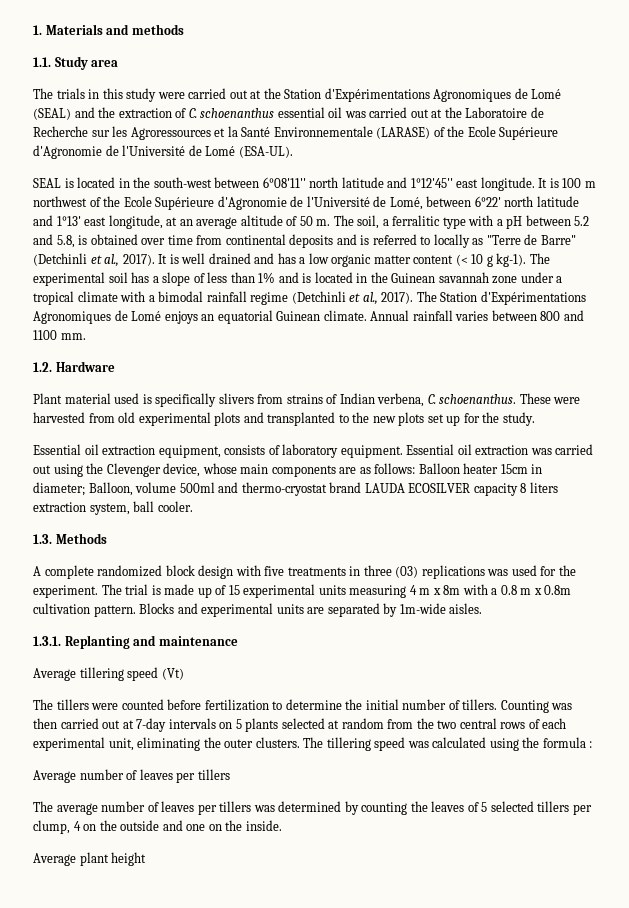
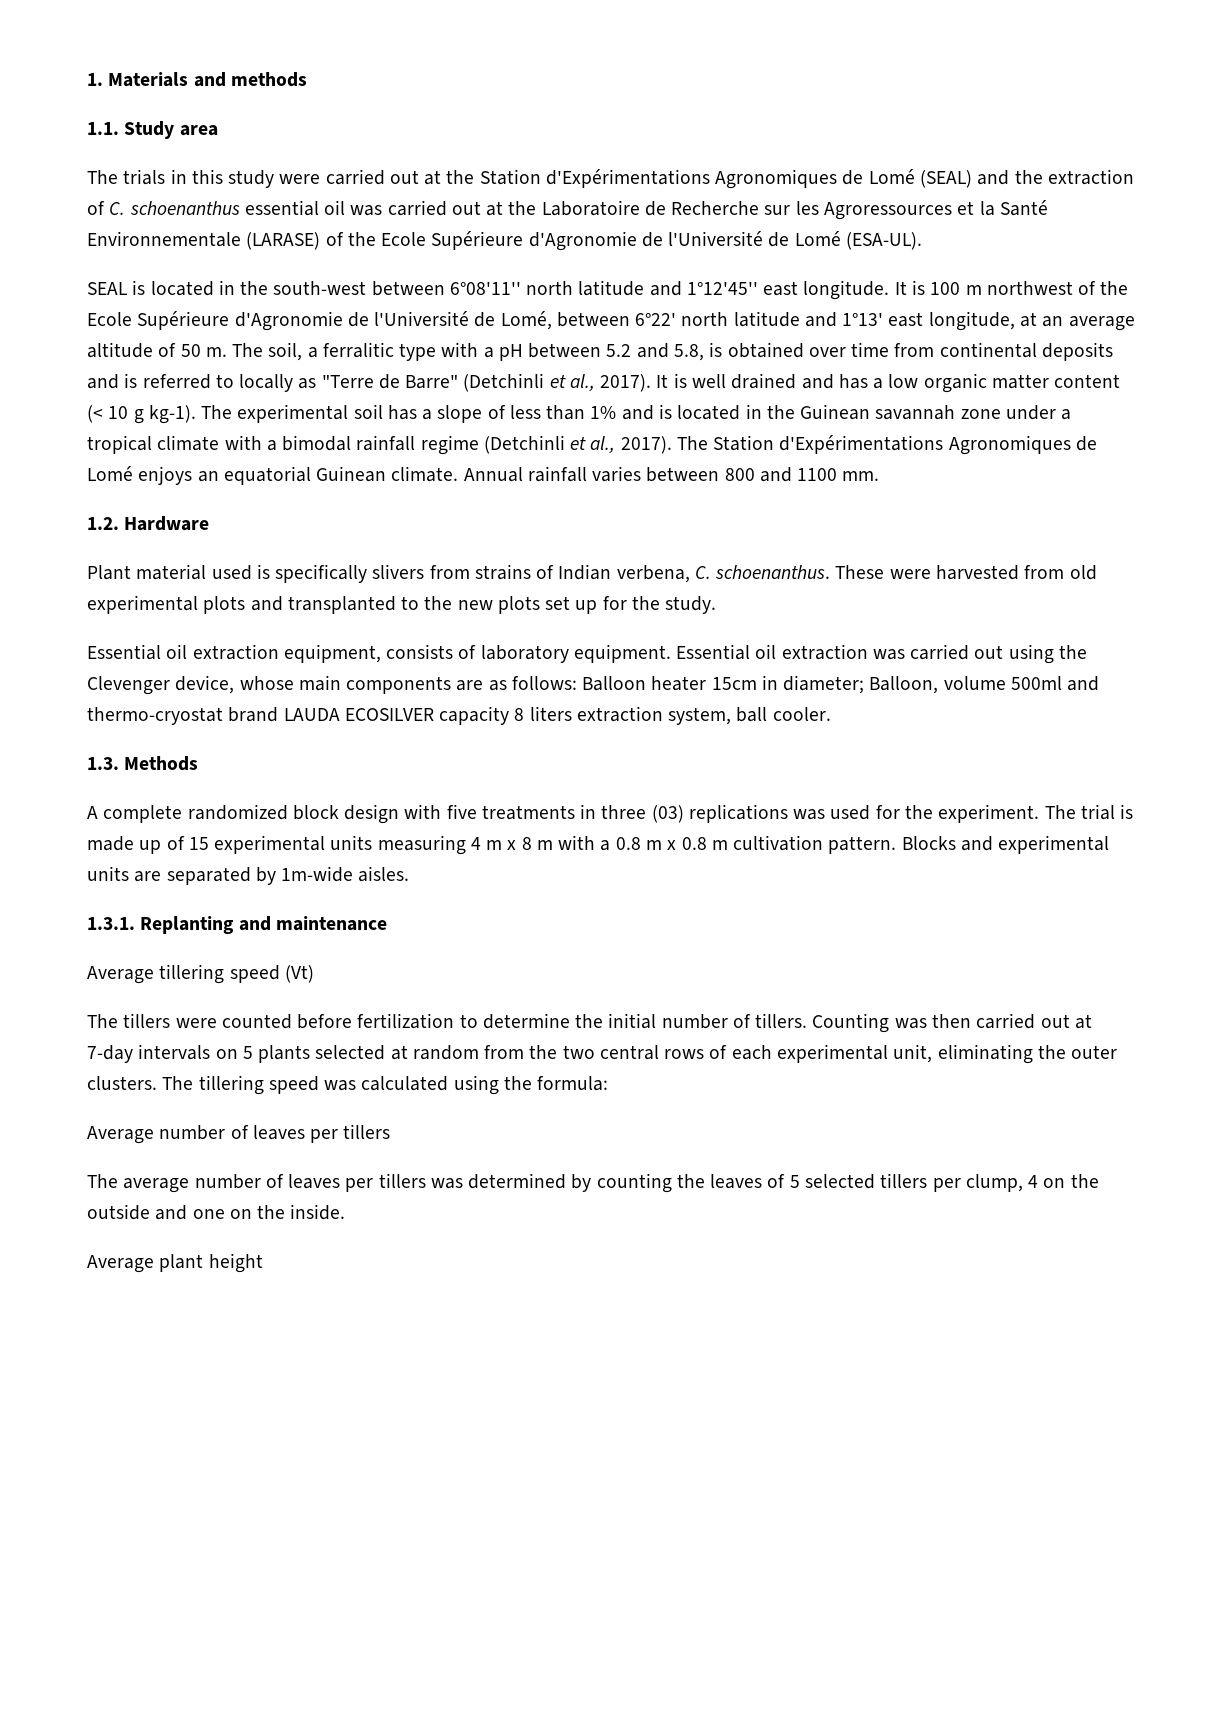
[443,585,461,595] 8m -> [521,837,553,850] 8 m
[544,585,572,595] 0.8m -> [681,837,728,850] 0.8 m
[542,737,593,748] formula : -> [537,1076,609,1091] formula:

